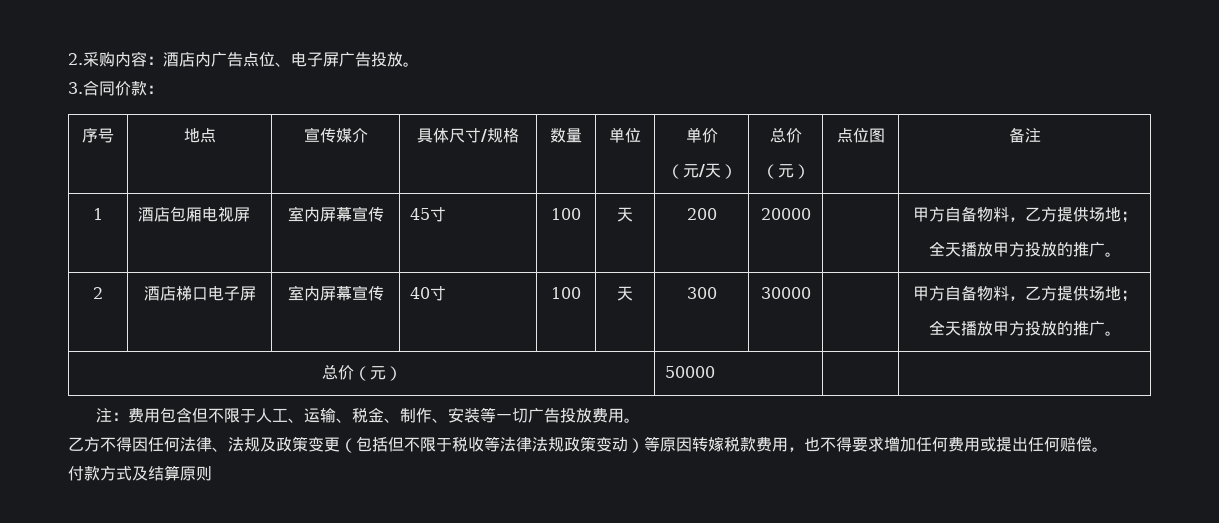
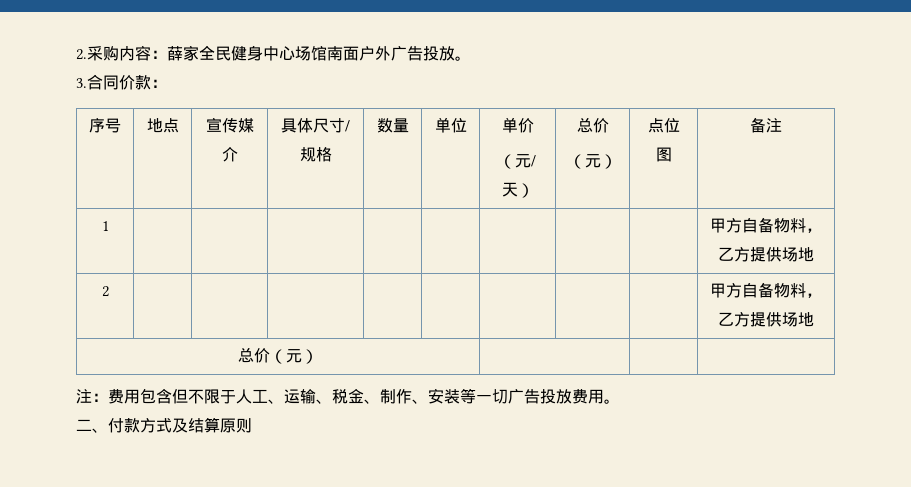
[163,52,339,67] 酒店内广告点位、电子屏 -> [167,45,391,61] 薛家全民健身中心场馆南面户外
[138,206,251,222] [287,206,384,222] [410,207,447,222] [551,208,581,220] [617,207,633,222] [686,208,717,220] [760,208,811,220] [912,206,1137,223] [928,241,1121,257] [93,287,103,299] [143,286,256,301] [287,285,384,301] [410,286,447,301] [551,287,581,299] [617,286,633,301] [686,287,717,299] [760,287,811,299] [912,285,1137,302] [928,320,1121,336] 酒店包厢电视屏 | 室内屏幕宣传 | 45寸 | 100 | 天 | 200 | 20000 | | 甲方自备物料，乙方提供场地； // 全天播放甲方投放的推广。 // 2 | 酒店梯口电子屏 | 室内屏幕宣传 | 40寸 | 100 | 天 | 300 | 30000 | | 甲方自备物料，乙方提供场地； // 全天播放甲方投放的推广。 -> [710,217,822,233] [718,247,814,262] [101,286,109,297] [710,282,822,298] [718,312,814,327] | | | | | | | | 甲方自备物料，乙方提供场地 // 2 | | | | | | | | | 甲方自备物料，乙方提供场地
[665,366,716,378] 50000 -> (318, 356) none
[68,436,1108,453] 乙方不得因任何法律、法规及政策变更（包括但不限于税收等法律法规政策变动）等原因转嫁税款费用，也不得要求增加任何费用或提出任何赔偿。 // -> [76,419,108,433] 二、

